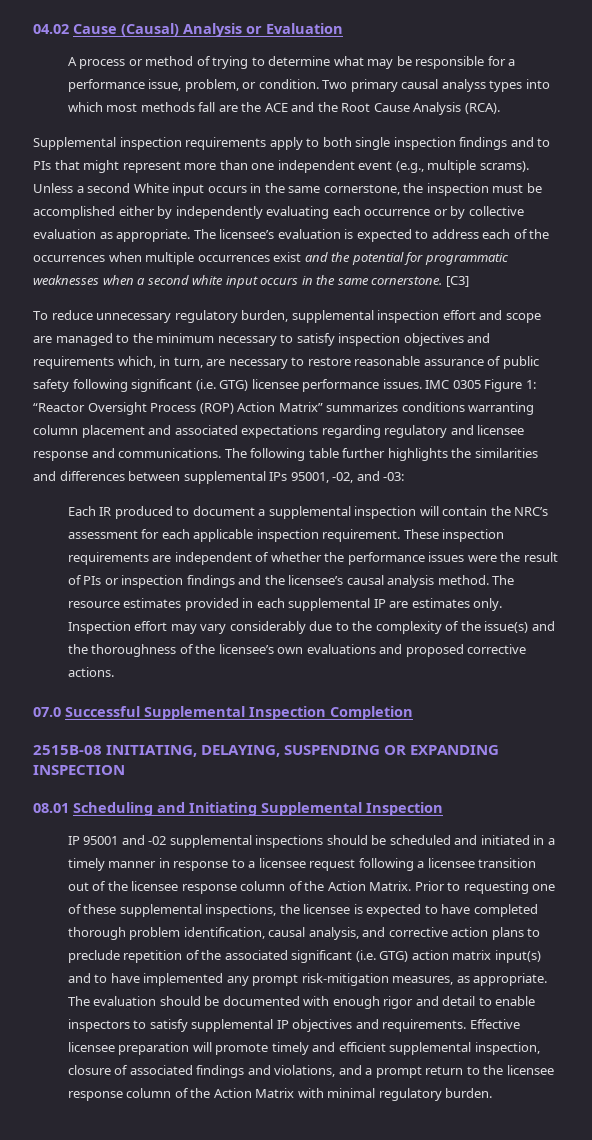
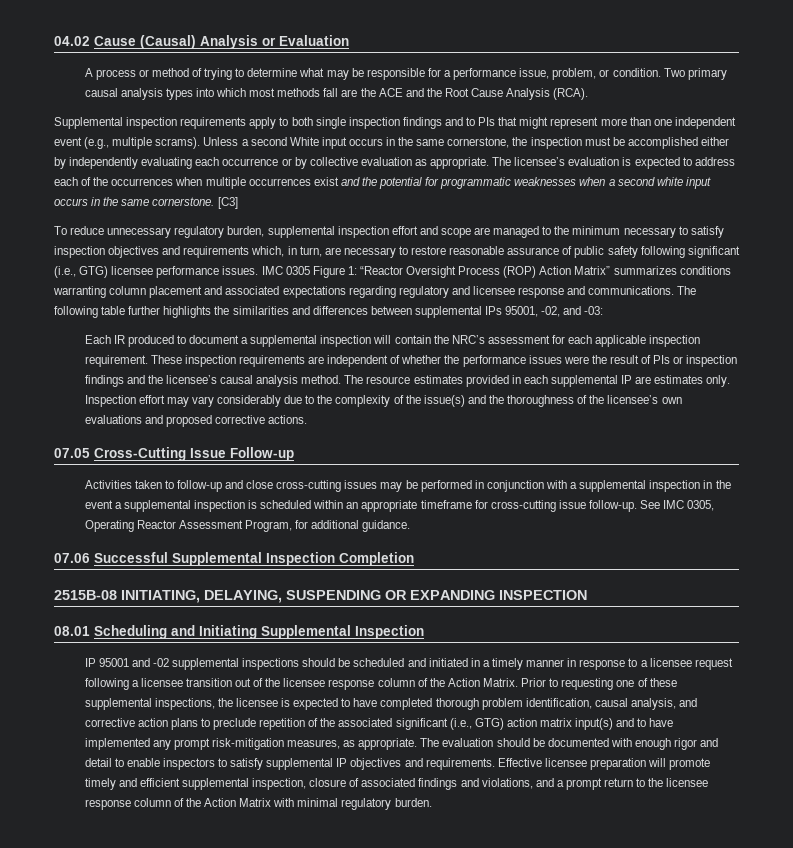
[441,79,486,92] analyss -> [120,88,163,100] analysis
[195,379,216,391] (i.e. -> [54,266,76,278] (i.e.,
[33,707,61,717] 07.0 -> [54,447,294,461] [84,480,731,492] [84,500,715,512] [84,520,411,532] [54,553,90,563] 07.05 Cross-Cutting Issue Follow-up // Activities taken to follow-up and close cross-cutting issues may be performed in conjunction with a supplemental inspection in the event a supplemental inspection is scheduled within an appropriate timeframe for cross-cutting issue follow-up. See IMC 0305, Operating Reactor Assessment Program, for additional guidance. // 07.06
[355,950,376,962] (i.e. -> [449,718,472,730] (i.e.,

